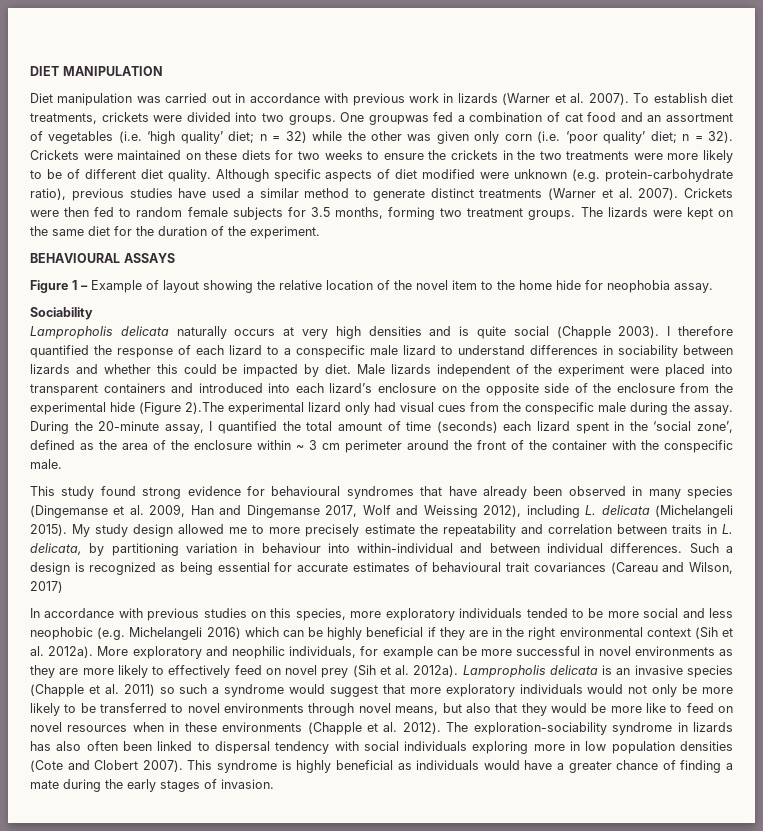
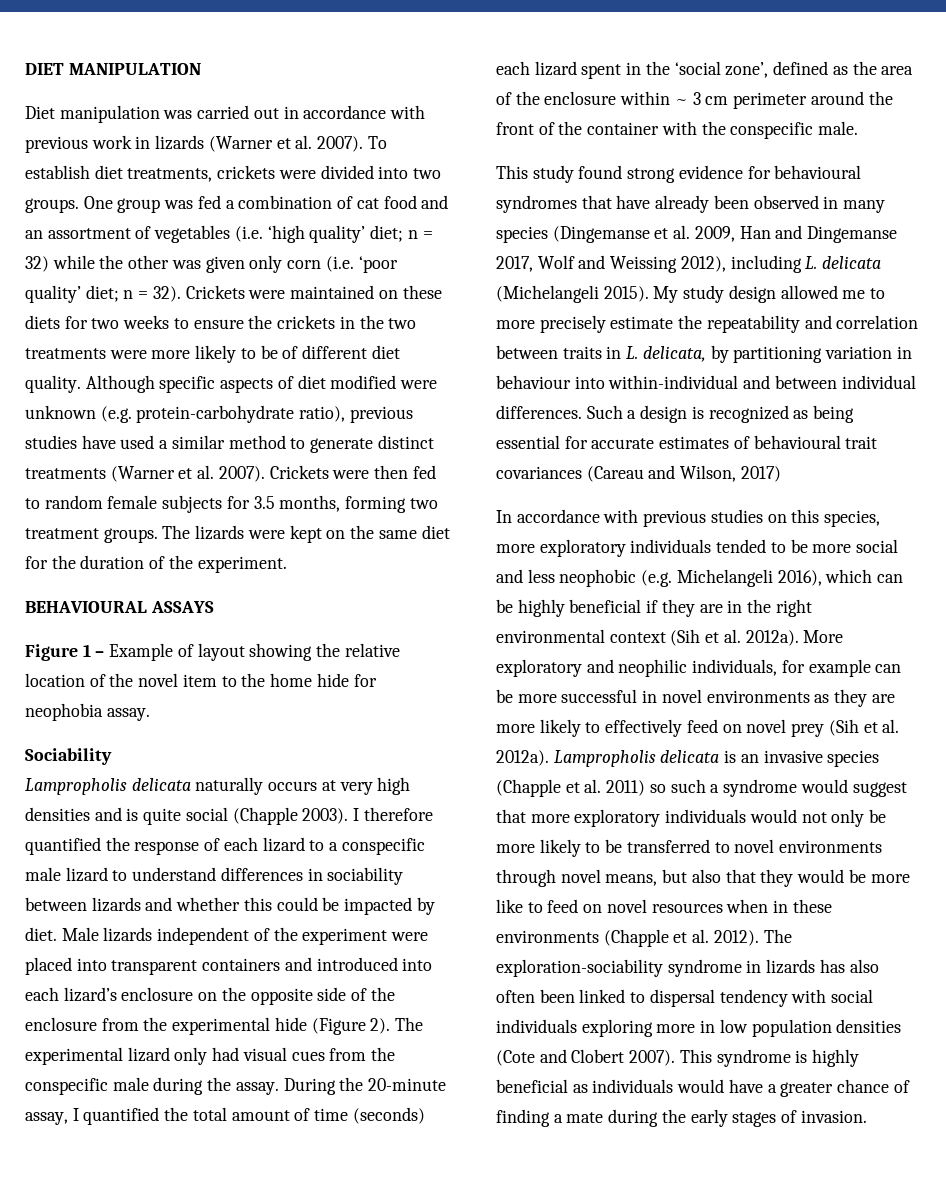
[368,115,429,125] groupwas -> [117,198,194,213] group was
[185,402,224,414] 2).The -> [370,1017,424,1034] 2). The
[206,627,241,639] 2016) -> [777,570,822,586] 2016),

